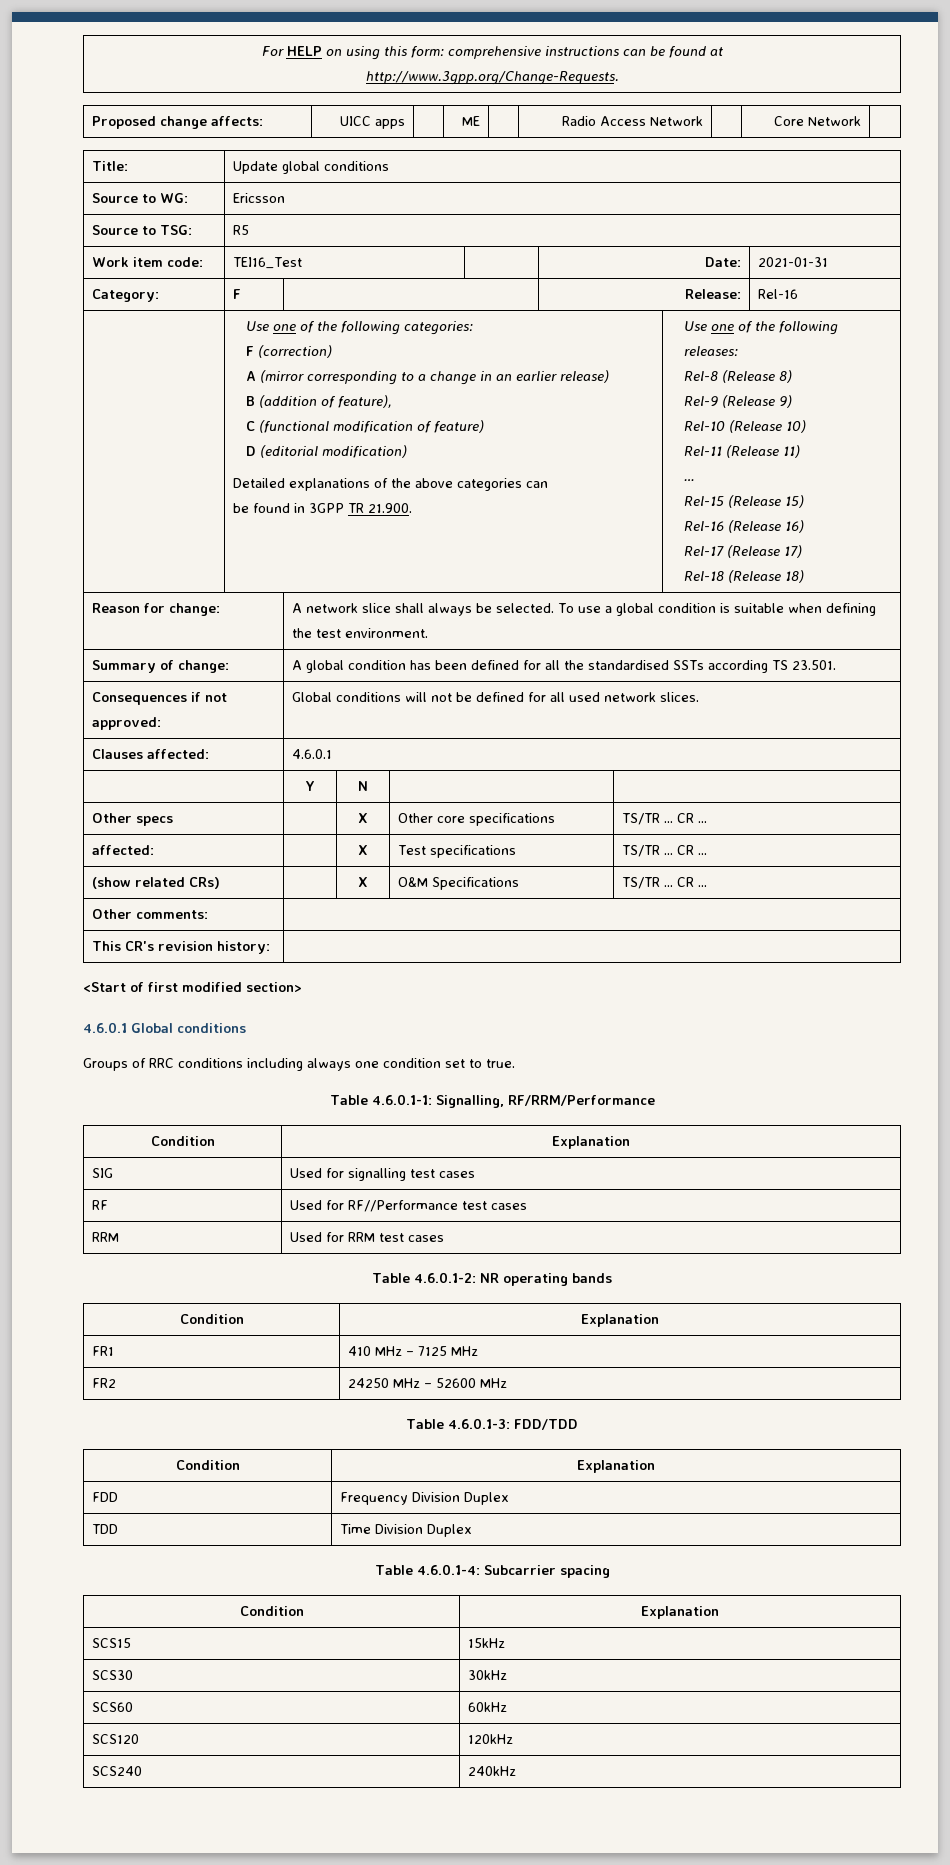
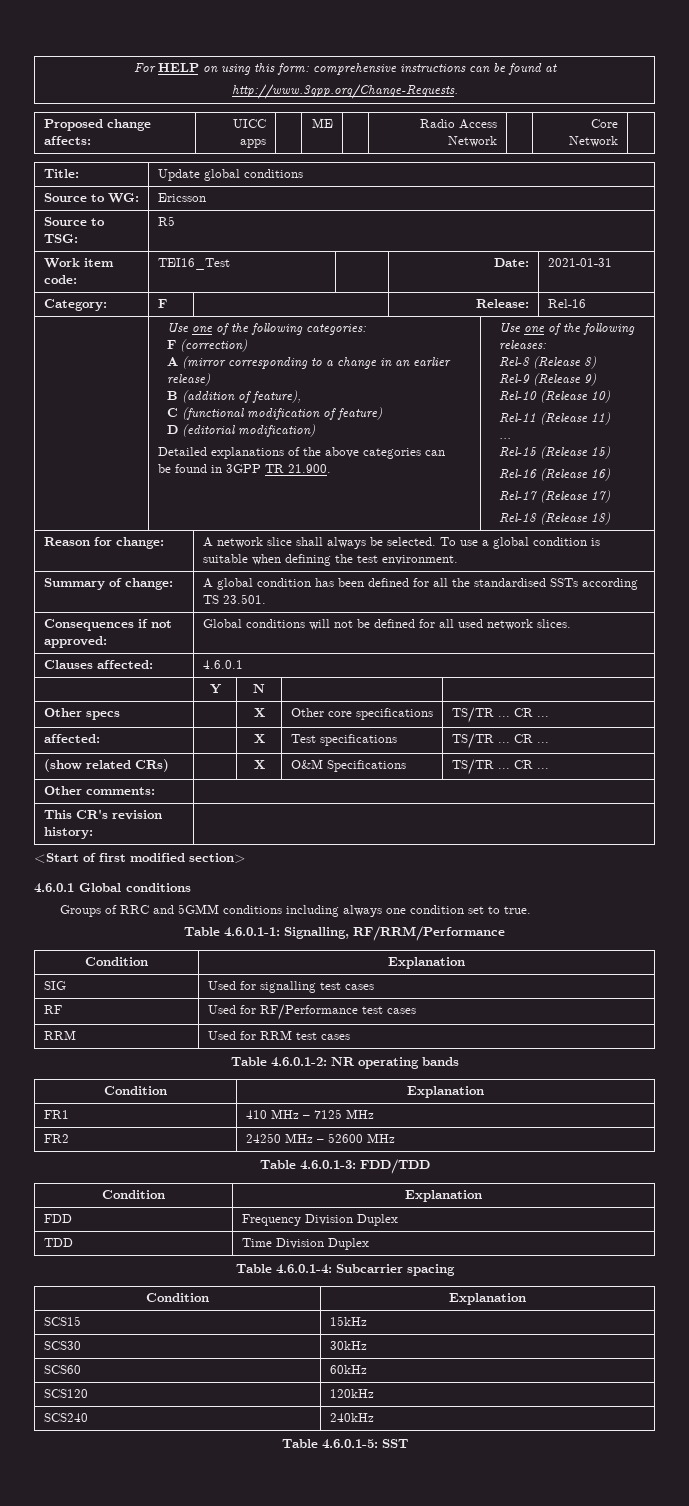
(174, 1063) none -> [152,904,219,914] and 5GMM
[348,1200,459,1212] RF//Performance -> [259,1004,358,1020] RF/Performance
(517, 1771) none -> [281,1439,408,1449] // Table 4.6.0.1-5: SST

